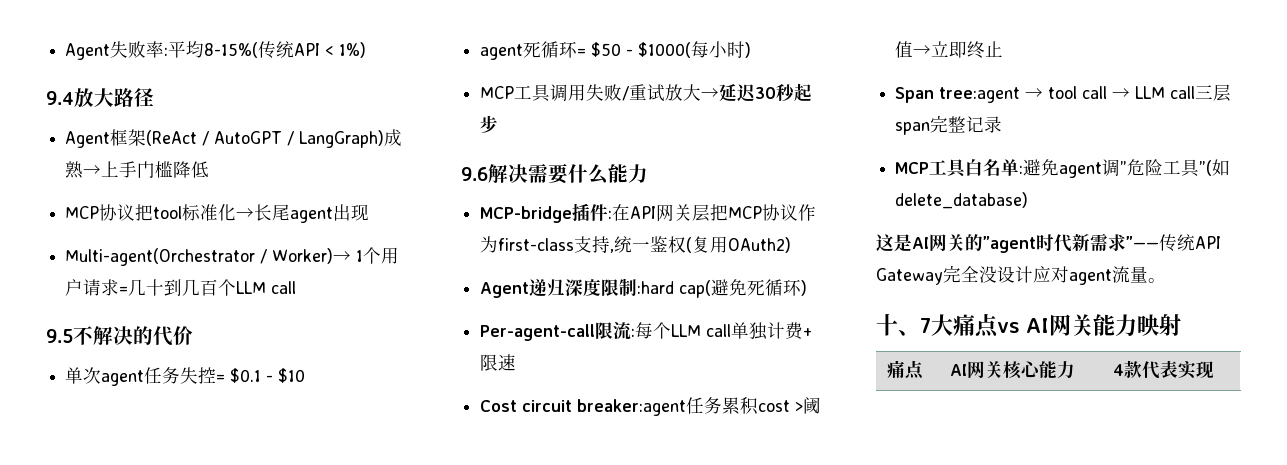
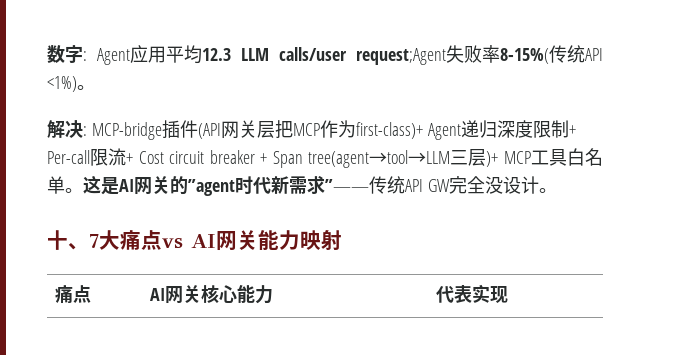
[65,41,367,60] [46,88,154,108] [65,129,403,148] [65,161,210,179] [65,204,370,223] [65,247,400,266] [65,279,297,296] [46,326,193,346] [65,367,306,386] [480,41,752,60] [480,83,813,102] [480,115,499,133] [461,163,648,184] [480,203,817,223] [480,236,792,253] [480,278,808,298] [480,322,813,341] [480,354,517,371] [480,397,822,416] [895,41,1004,59] [895,84,1232,103] [895,115,1003,135] [895,159,1231,178] [895,192,1029,209] Agent失败率:平均8-15%(传统API < 1%) // 9.4放大路径 // Agent框架(ReAct / AutoGPT / LangGraph)成熟→上手门槛降低 // MCP协议把tool标准化→长尾agent出现 // Multi-agent(Orchestrator / Worker)→ 1个用户请求=几十到几百个LLM call // 9.5不解决的代价 // 单次agent任务失控= $0.1 - $10 // agent死循环= $50 - $1000(每小时) // MCP工具调用失败/重试放大→延迟30秒起步 // 9.6解决需要什么能力 // MCP-bridge插件:在API网关层把MCP协议作为first-class支持,统一鉴权(复用OAuth2) // Agent递归深度限制:hard cap(避免死循环) // Per-agent-call限流:每个LLM call单独计费+限速 // Cost circuit breaker:agent任务累积cost >阈值→立即终止 // Span tree:agent → tool call → LLM call三层span完整记录 // MCP工具白名单:避免agent调”危险工具”(如delete_database) // -> [47,45,603,65] [47,76,95,92] [47,120,576,140] [47,148,603,168] [47,176,83,194] 数字: Agent应用平均12.3 LLM calls/user request;Agent失败率8-15%(传统API <1%)。 // 解决: MCP-bridge插件(API网关层把MCP作为first-class)+ Agent递归深度限制+ Per-call限流+ Cost circuit breaker + Span tree(agent→tool→LLM三层)+ MCP工具白名单。
[876,268,943,285] Gateway -> [427,179,450,192] GW
[1033,266,1148,285] 应对agent流量 -> (539, 185) none
[1113,360,1143,378] 4款 -> (273, 294) none

